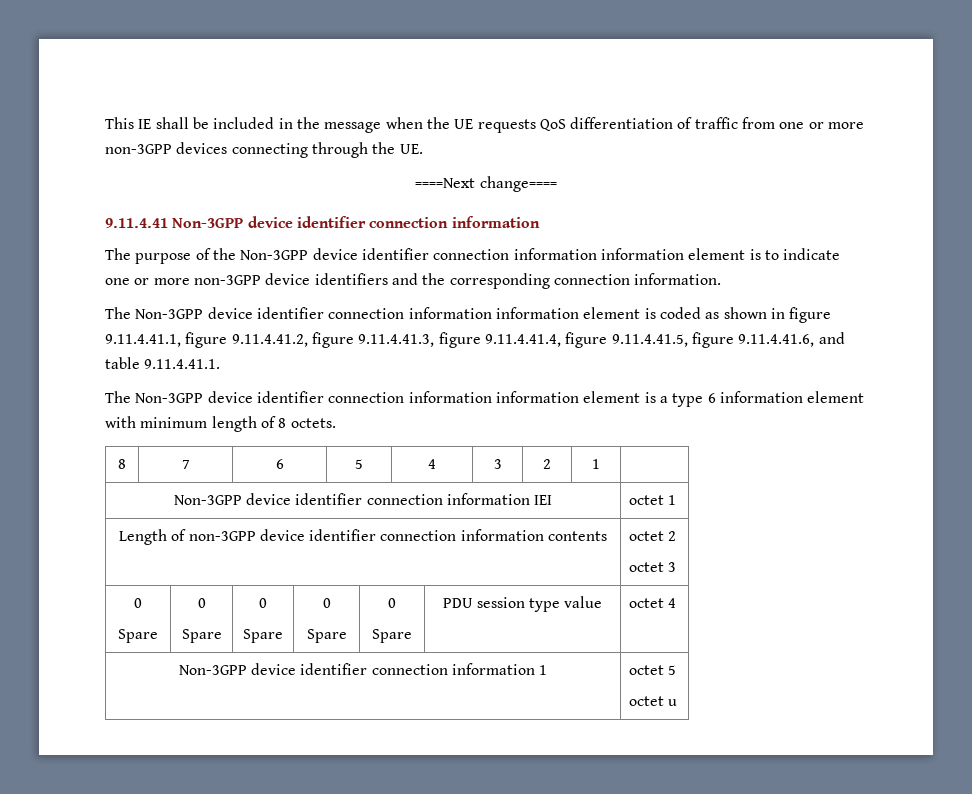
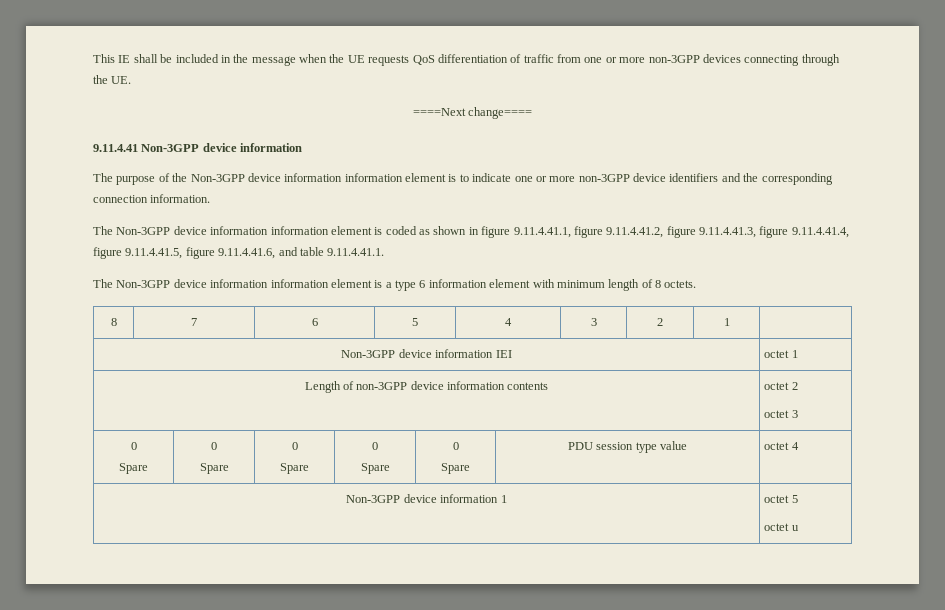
[296,216,449,228] identifier connection -> (237, 147) none
[361,248,510,260] identifier connection -> (281, 177) none
[256,307,405,319] identifier connection -> (207, 230) none
[256,391,405,403] identifier connection -> (207, 283) none
[295,493,443,505] identifier connection -> (432, 353) none
[309,529,457,541] identifier connection -> (444, 385) none
[300,663,448,675] identifier connection -> (437, 498) none

